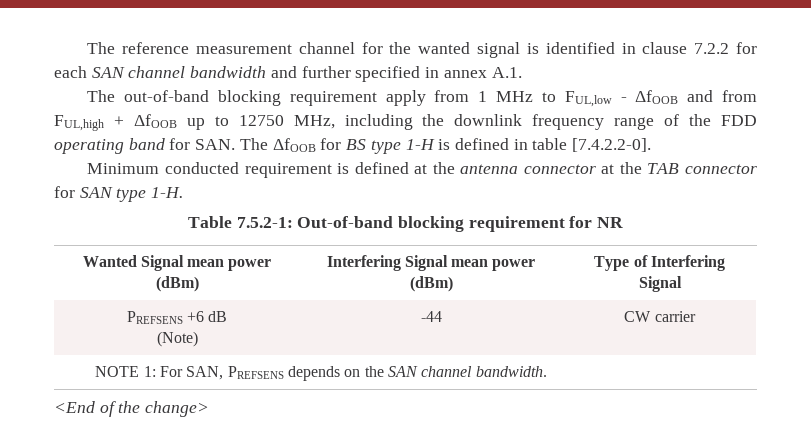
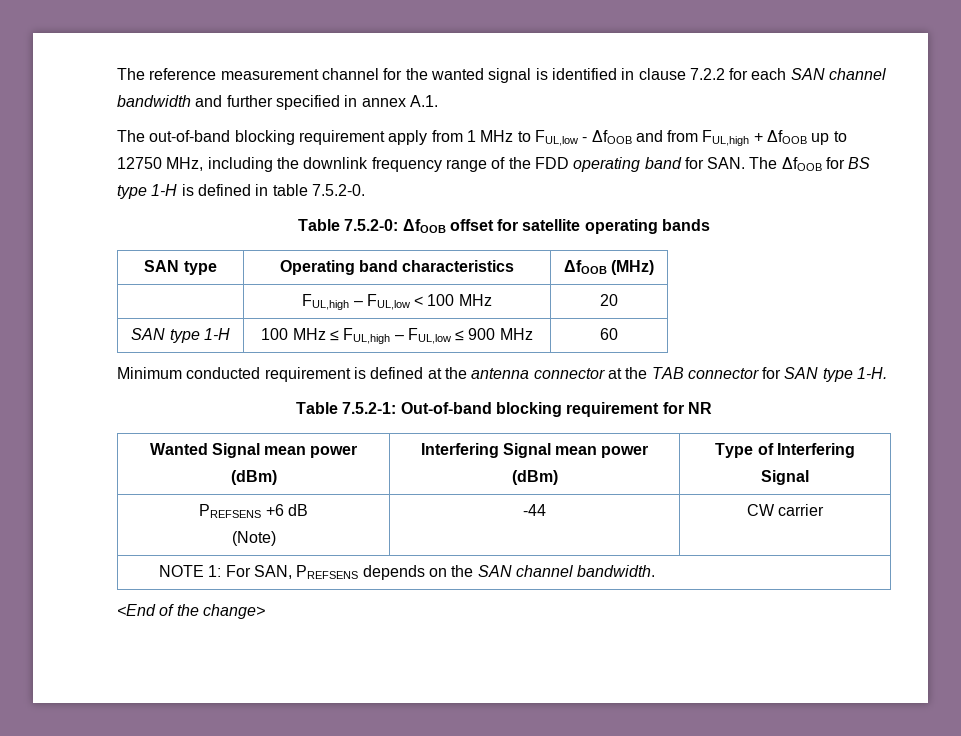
[572,138,652,152] [7.4.2.2-0]. -> [311,184,365,196] [297,219,711,234] [144,260,217,275] [279,260,515,275] [563,260,655,275] [302,294,492,310] [600,294,618,306] [131,328,230,343] [261,328,533,344] [600,328,618,340] 7.5.2-0. // Table 7.5.2-0: ΔfOOB offset for satellite operating bands // SAN type | Operating band characteristics | ΔfOOB (MHz) // | FUL,high – FUL,low < 100 MHz | 20 // SAN type 1-H | 100 MHz ≤ FUL,high – FUL,low ≤ 900 MHz | 60

